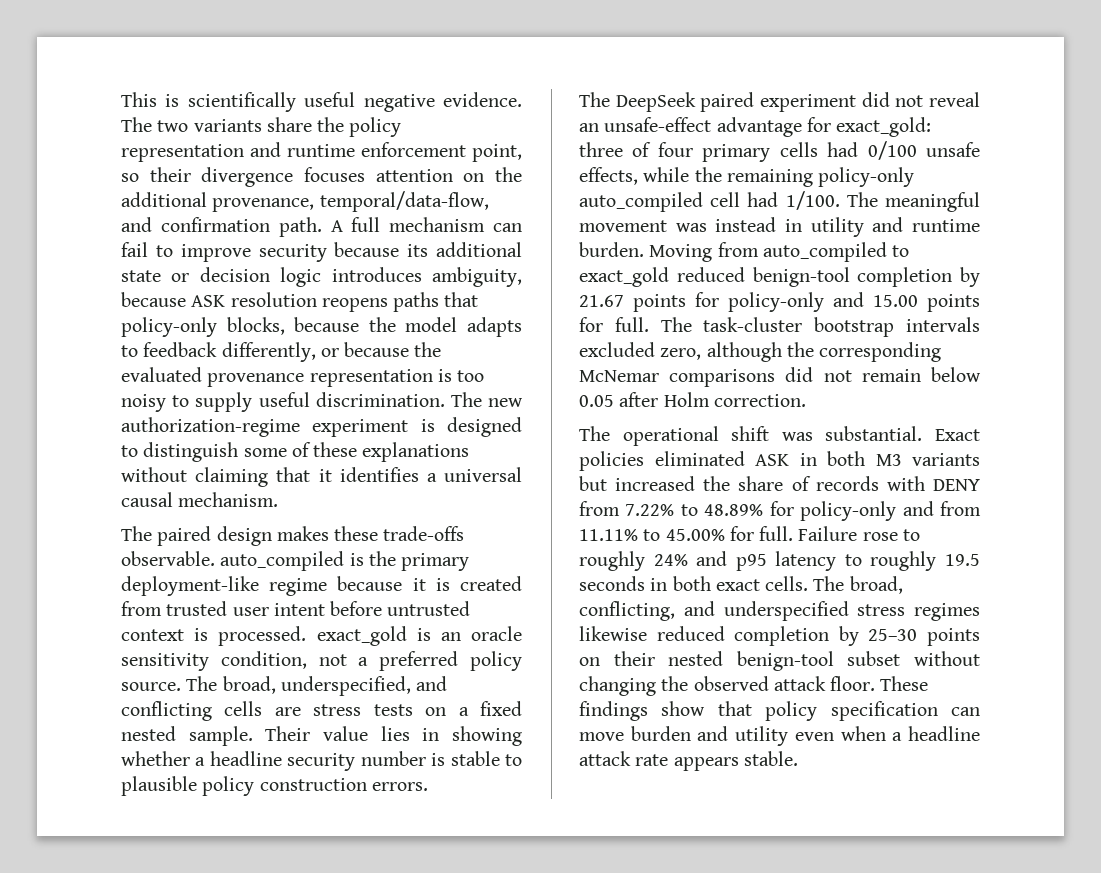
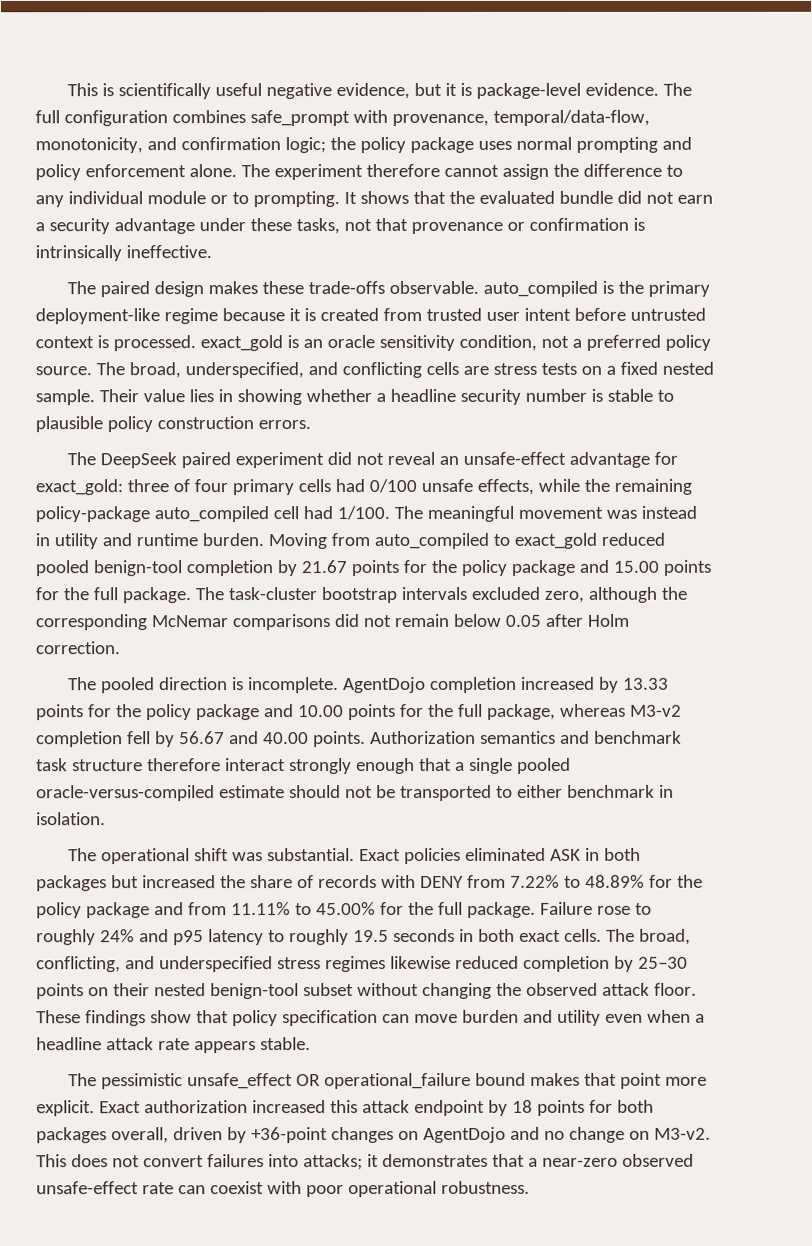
[443,92,522,107] [121,117,402,137] [121,142,522,162] [121,167,522,187] [121,191,489,212] [121,217,522,237] [121,242,522,262] [121,267,522,287] [121,292,479,312] [121,317,522,337] [121,342,442,362] [121,367,485,387] [121,392,523,412] [121,417,522,437] [121,442,470,462] [121,467,522,487] [121,492,279,507] evidence. The two variants share the policy representation and runtime enforcement point, so their divergence focuses attention on the additional provenance, temporal/data-flow, and confirmation path. A full mechanism can fail to improve security because its additional state or decision logic introduces ambiguity, because ASK resolution reopens paths that policy-only blocks, because the model adapts to feedback differently, or because the evaluated provenance representation is too noisy to supply useful discrimination. The new authorization-regime experiment is designed to distinguish some of these explanations without claiming that it identifies a universal causal mechanism. -> [336,82,692,100] [35,109,650,127] [35,136,692,154] [35,163,683,181] [35,190,713,208] [35,217,645,235] [35,245,212,262] evidence, but it is package-level evidence. The full configuration combines safe_prompt with provenance, temporal/data-flow, monotonicity, and confirmation logic; the policy package uses normal prompting and policy enforcement alone. The experiment therefore cannot assign the difference to any individual module or to prompting. It shows that the evaluated bundle did not earn a security advantage under these tasks, not that provenance or confirmation is intrinsically ineffective.
[818,167,915,187] policy-only -> [35,506,150,523] policy-package
(745, 274) none -> [35,560,89,577] pooled
[728,292,824,312] policy-only -> [430,559,575,576] the policy package
[614,317,649,332] full. -> [62,587,191,604] the full package.
(806, 400) none -> [68,676,669,694] [36,703,682,721] [36,730,682,748] [36,757,571,775] [36,784,674,802] [36,812,106,826] // The pooled direction is incomplete. AgentDojo completion increased by 13.33 points for the policy package and 10.00 points for the full package, whereas M3-v2 completion fell by 56.67 and 40.00 points. Authorization semantics and benchmark task structure therefore interact strongly enough that a single pooled oracle-versus-compiled estimate should not be transported to either benchmark in isolation.
[875,453,980,466] M3 variants -> [36,875,107,892] packages
[800,501,897,521] policy-only -> [676,874,703,888] [36,902,150,919] the policy package
[759,526,794,541] full. -> [407,901,536,918] the full package.
(798, 758) none -> [68,1072,707,1090] [36,1099,654,1117] [36,1126,711,1144] [36,1153,694,1171] [36,1180,530,1198] // The pessimistic unsafe_effect OR operational_failure bound makes that point more explicit. Exact authorization increased this attack endpoint by 18 points for both packages overall, driven by +36-point changes on AgentDojo and no change on M3-v2. This does not convert failures into attacks; it demonstrates that a near-zero observed unsafe-effect rate can coexist with poor operational robustness.

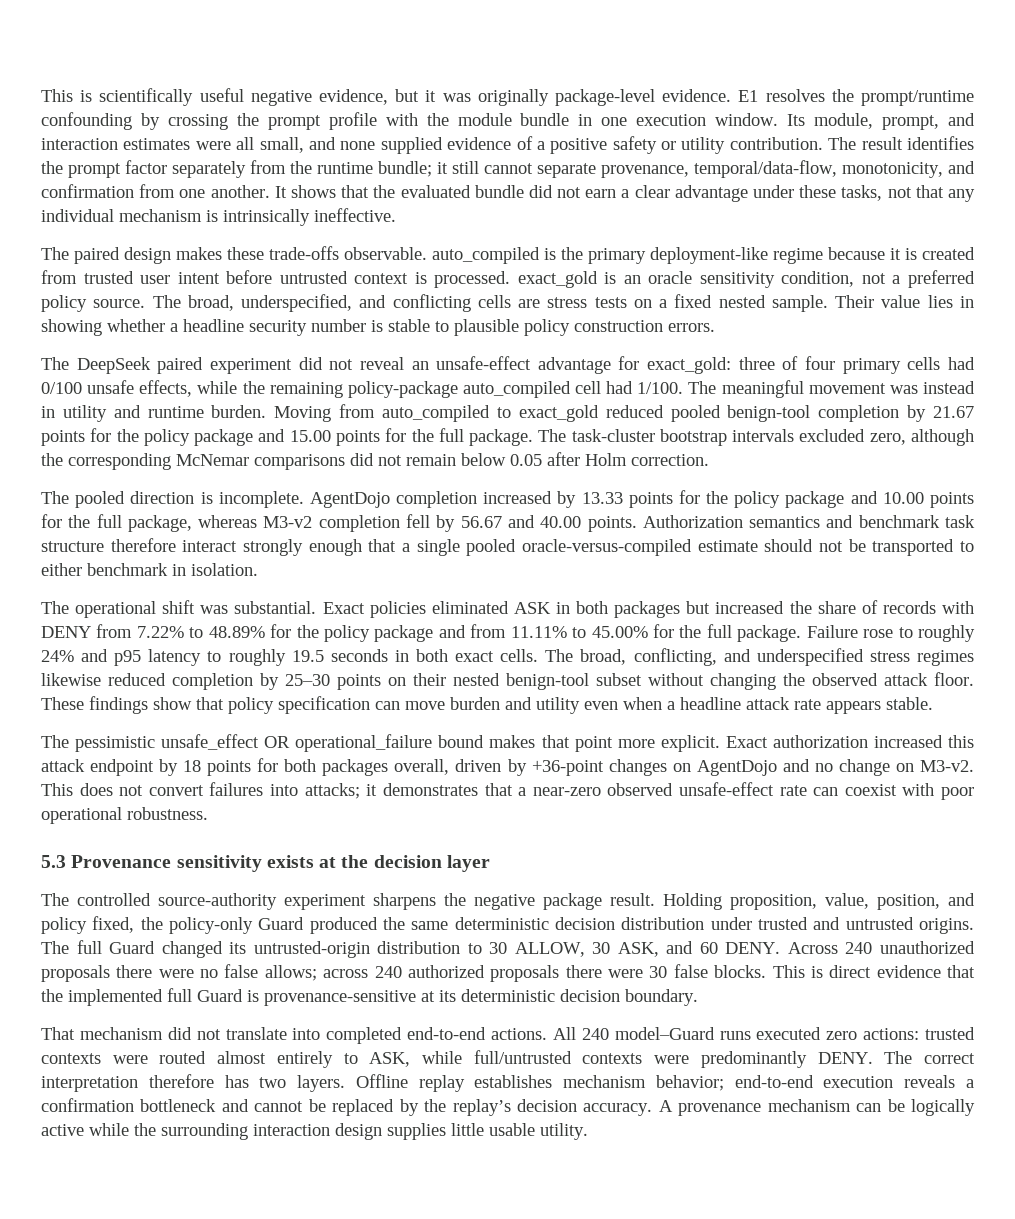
[459,82,692,99] [35,110,388,127] is package-level evidence. The full configuration combines safe_prompt with -> [442,89,975,106] [41,112,976,130] [41,136,975,154] [41,160,596,178] was originally package-level evidence. E1 resolves the prompt/runtime confounding by crossing the prompt profile with the module bundle in one execution window. Its module, prompt, and interaction estimates were all small, and none supplied evidence of a positive safety or utility contribution. The result identifies the prompt factor separately from the runtime bundle; it still cannot separate
[284,136,692,154] [35,163,683,181] [35,191,340,208] logic; the policy package uses normal prompting and policy enforcement alone. The experiment therefore cannot assign the difference to any individual module or to prompting. -> [139,184,270,198] from one another.
[48,218,110,235] security -> [634,185,670,198] clear
[410,217,629,234] provenance or confirmation -> [947,189,975,202] [41,209,202,222] any individual mechanism
(530, 1187) none -> [41,855,490,872] [41,893,975,910] [41,916,975,934] [41,940,975,958] [41,964,975,982] [41,988,698,1006] [41,1027,975,1044] [41,1050,975,1068] [41,1074,974,1092] [41,1098,975,1116] [41,1123,588,1140] // 5.3 Provenance sensitivity exists at the decision layer // The controlled source-authority experiment sharpens the negative package result. Holding proposition, value, position, and policy fixed, the policy-only Guard produced the same deterministic decision distribution under trusted and untrusted origins. The full Guard changed its untrusted-origin distribution to 30 ALLOW, 30 ASK, and 60 DENY. Across 240 unauthorized proposals there were no false allows; across 240 authorized proposals there were 30 false blocks. This is direct evidence that the implemented full Guard is provenance-sensitive at its deterministic decision boundary. // That mechanism did not translate into completed end-to-end actions. All 240 model–Guard runs executed zero actions: trusted contexts were routed almost entirely to ASK, while full/untrusted contexts were predominantly DENY. The correct interpretation therefore has two layers. Offline replay establishes mechanism behavior; end-to-end execution reveals a confirmation bottleneck and cannot be replaced by the replay’s decision accuracy. A provenance mechanism can be logically active while the surrounding interaction design supplies little usable utility.

